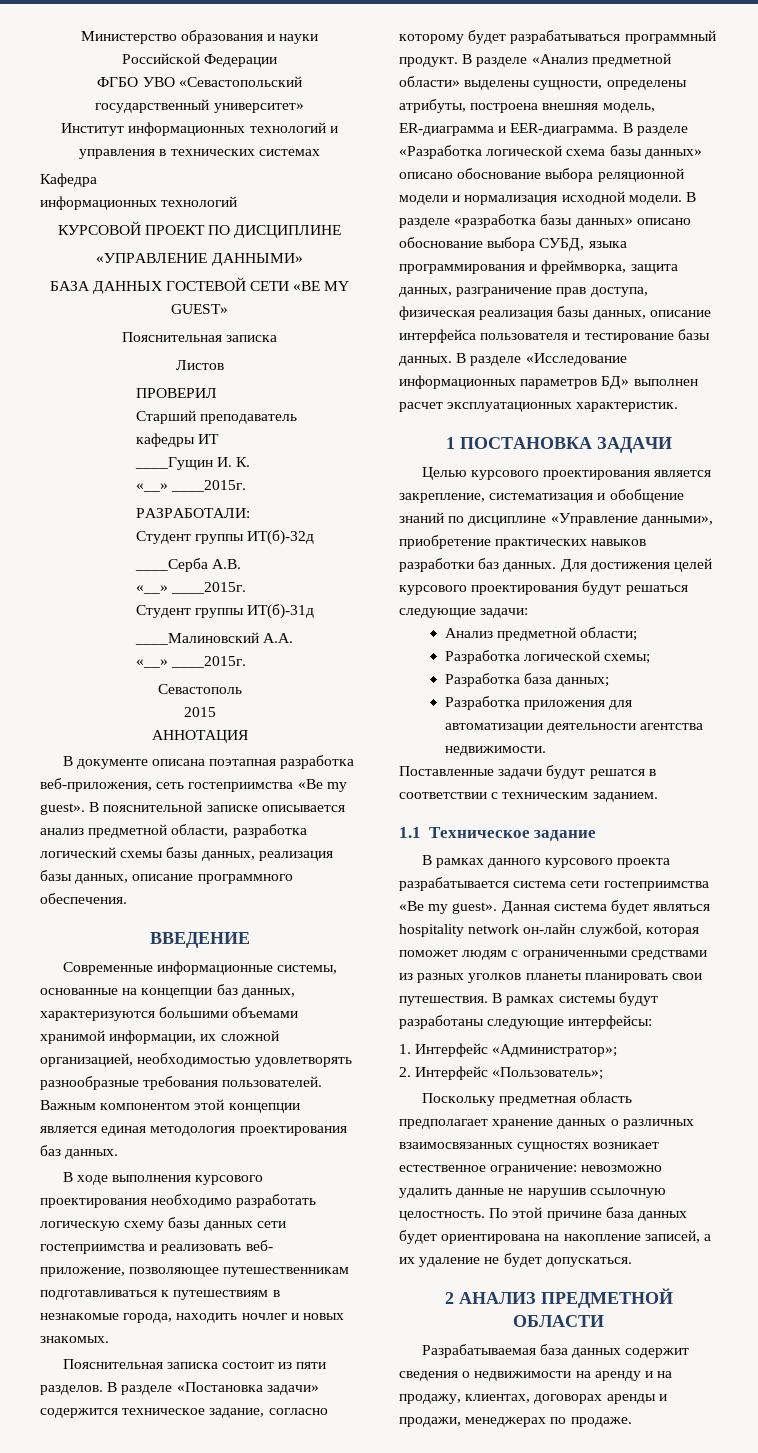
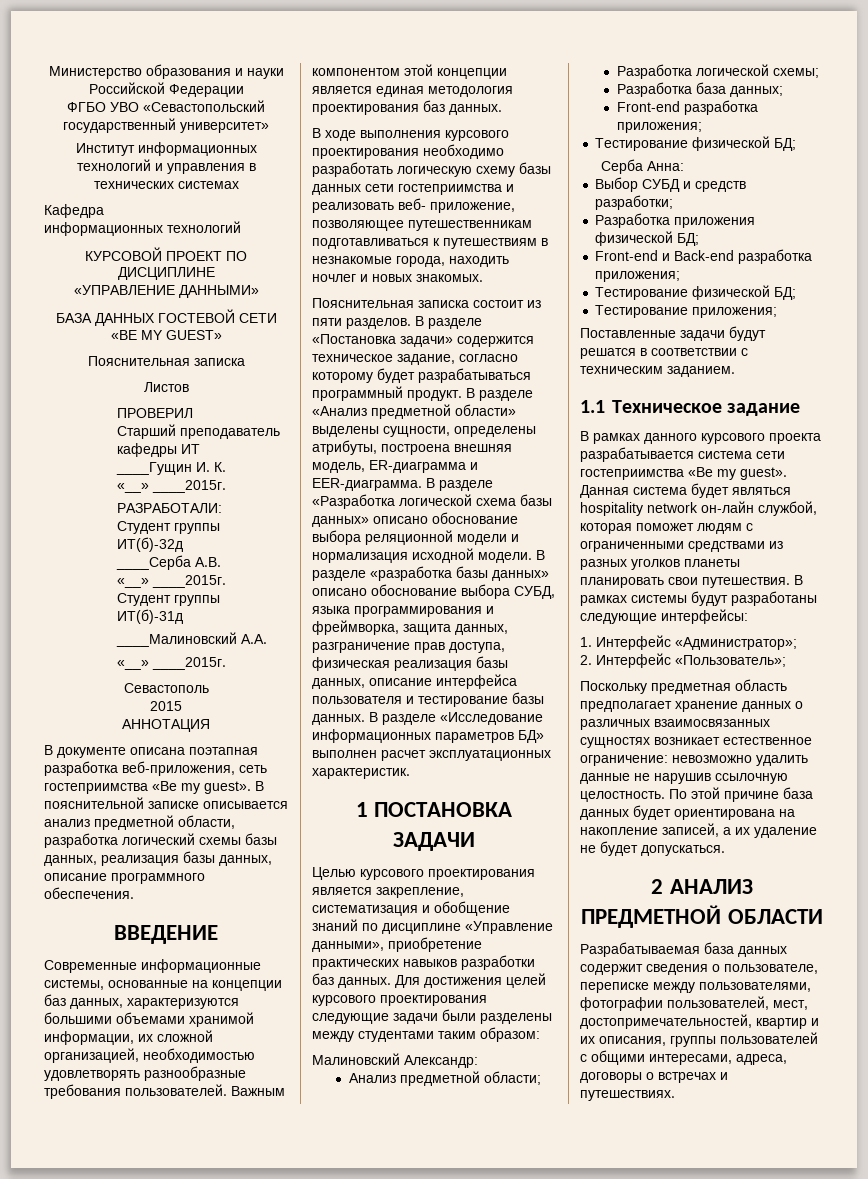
[582,581,688,595] [399,608,529,618] будут решаться следующие задачи: -> [312,1009,552,1024] [312,1027,540,1042] [312,1053,478,1068] следующие задачи были разделены между студентами таким образом: // Малиновский Александр:
[444,696,632,710] [444,723,703,733] [444,746,546,756] Разработка приложения для автоматизации деятельности агентства недвижимости. -> [616,100,758,115] [616,122,702,133] [595,136,797,151] [601,159,685,174] [595,177,747,192] [595,195,674,210] [595,213,756,228] [595,231,700,246] [595,249,813,264] [595,271,681,282] [595,285,797,300] [595,305,778,318] Front-end разработка приложения; // Тестирование физической БД; // Серба Анна: // Выбор СУБД и средств разработки; // Разработка приложения физической БД; // Front-end и Back-end разработка приложения; // Тестирование физической БД; // Тестирование приложения;
[474,1371,673,1381] [399,1394,667,1404] [399,1417,632,1427] недвижимости на аренду и на продажу, клиентах, договорах аренды и продажи, менеджерах по продаже. -> [724,964,818,974] [580,982,811,993] [580,996,808,1011] [580,1014,819,1029] [580,1032,818,1047] [580,1050,787,1065] [580,1072,728,1083] [580,1090,675,1101] пользователе, переписке между пользователями, фотографии пользователей, мест, достопримечательностей, квартир и их описания, группы пользователей с общими интересами, адреса, договоры о встречах и путешествиях.

